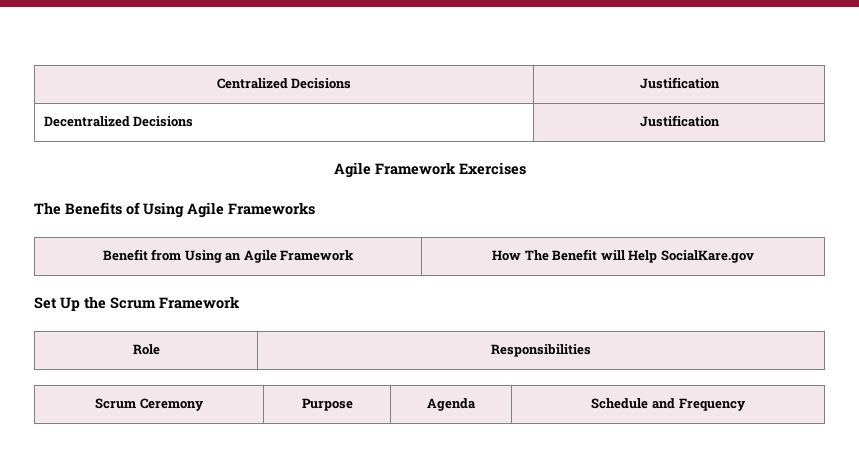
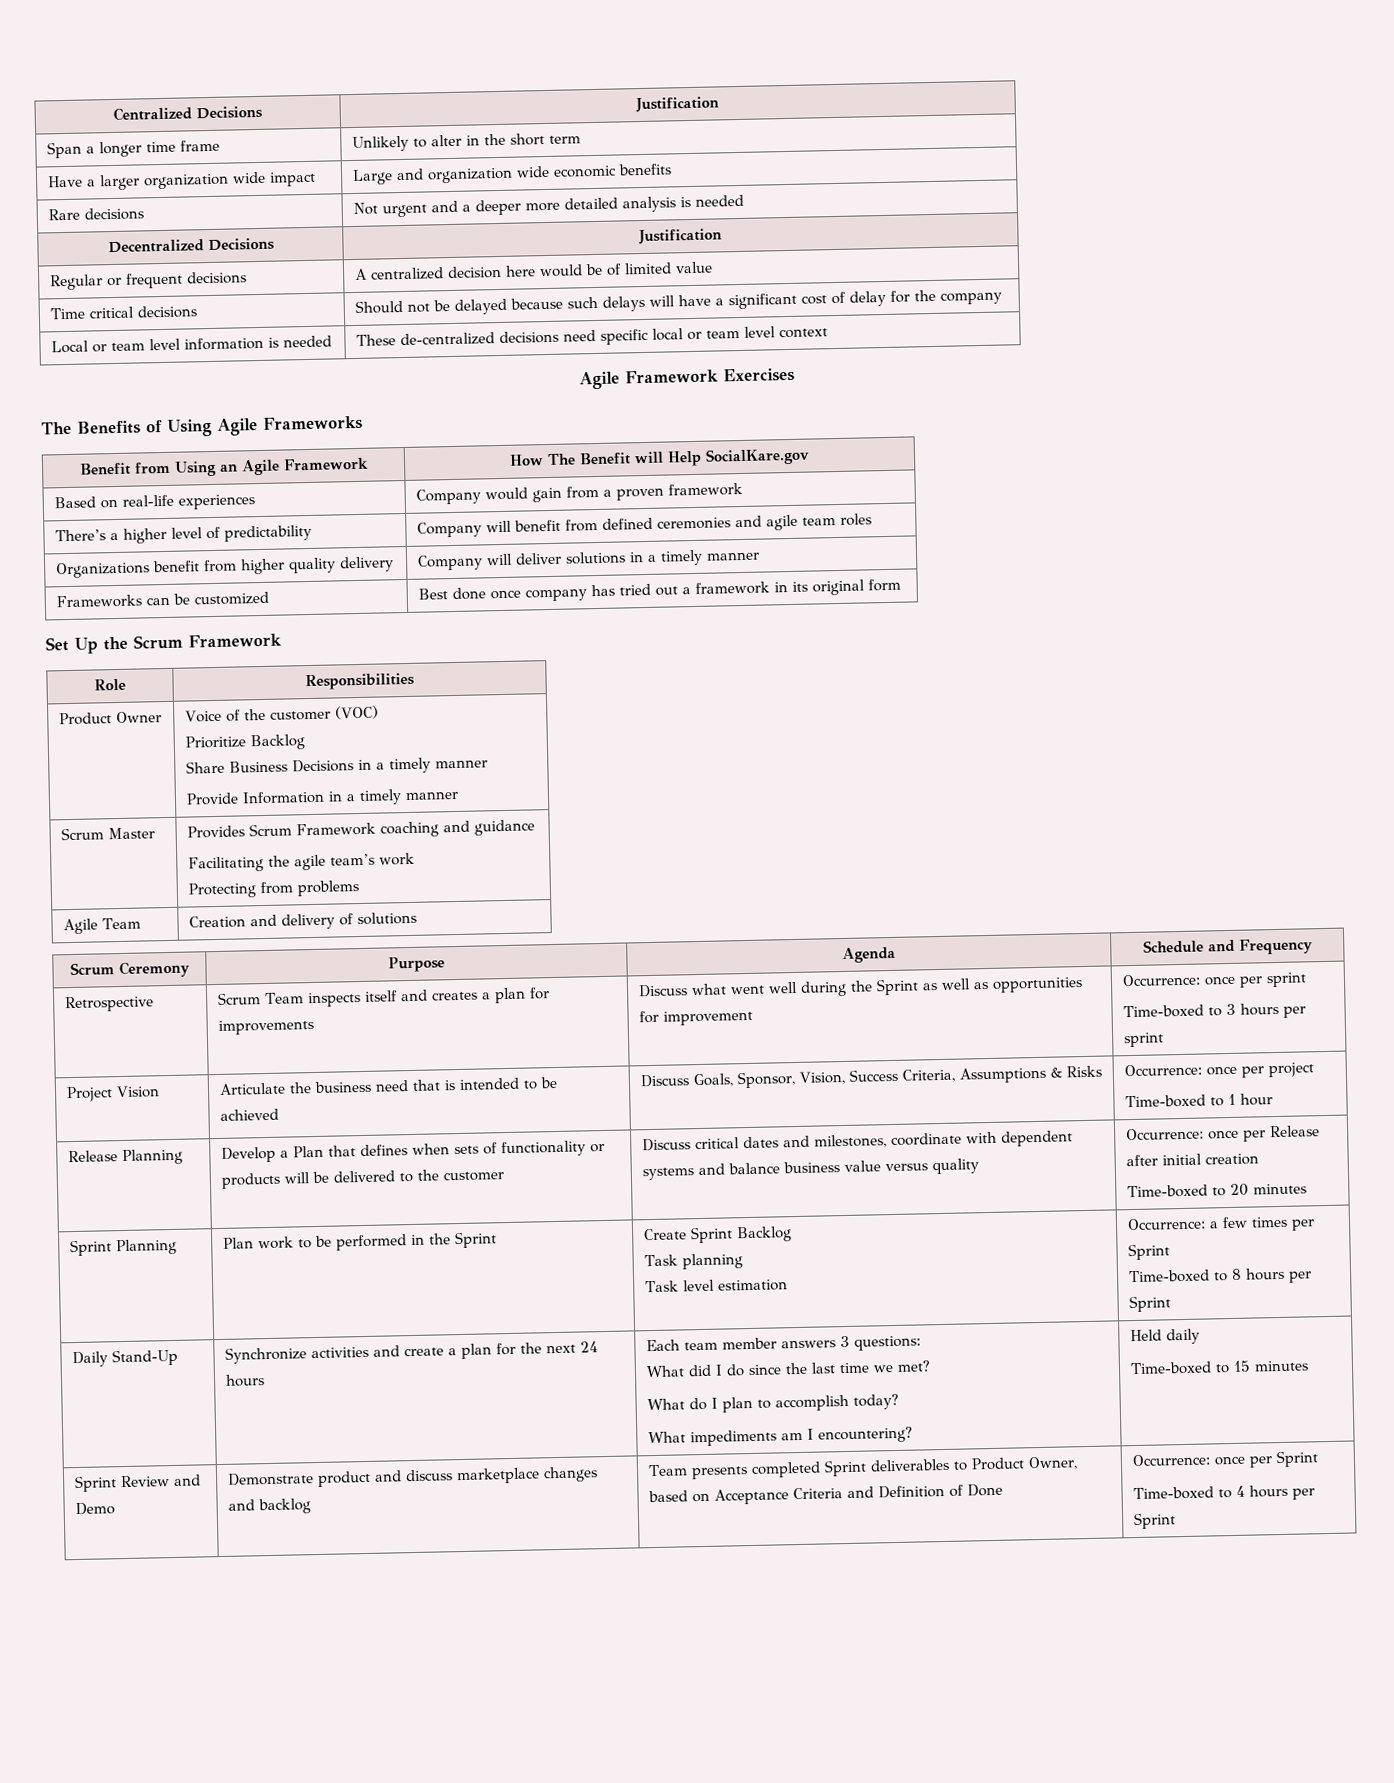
[43,116,194,127] [639,115,720,127] Decentralized Decisions | Justification -> [46,139,220,159] [351,133,581,153] [47,171,316,191] [351,163,672,186] [47,207,144,221] [352,194,744,218] [107,237,275,254] [638,228,722,245] [49,271,247,291] [353,261,713,281] [49,305,197,320] [354,289,1002,315] [50,335,332,354] [355,326,828,347] Span a longer time frame | Unlikely to alter in the short term // Have a larger organization wide impact | Large and organization wide economic benefits // Rare decisions | Not urgent and a deeper more detailed analysis is needed // Decentralized Decisions | Justification // Regular or frequent decisions | A centralized decision here would be of limited value // Time critical decisions | Should not be delayed because such delays will have a significant cost of delay for the company // Local or team level information is needed | These de-centralized decisions need specific local or team level context
(754, 256) none -> [53,494,255,510] [415,482,743,505] [54,524,312,544] [416,513,872,538] [55,556,394,579] [416,549,760,571] [55,591,269,609] [417,578,901,602] // Based on real-life experiences | Company would gain from a proven framework // There’s a higher level of predictability | Company will benefit from defined ceremonies and agile team roles // Organizations benefit from higher quality delivery | Company will deliver solutions in a timely manner // Frameworks can be customized | Best done once company has tried out a framework in its original form
(591, 350) none -> [58,711,162,726] [184,705,379,723] [184,734,305,751] [185,757,488,774] [185,789,459,806] [60,827,155,841] [186,819,535,839] [187,852,415,873] [187,880,360,899] [62,917,141,935] [188,911,417,930] // Product Owner | Voice of the customer (VOC) // Prioritize Backlog // Share Business Decisions in a timely manner // Provide Information in a timely manner // Scrum Master | Provides Scrum Framework coaching and guidance // Facilitating the agile team’s work // Protecting from problems // Agile Team | Creation and delivery of solutions
(746, 404) none -> [64,995,154,1013] [217,987,550,1008] [217,1018,314,1035] [637,977,1083,998] [638,1009,753,1026] [1121,972,1307,988] [1122,1002,1306,1019] [1123,1032,1164,1048] [65,1085,160,1103] [218,1076,558,1095] [219,1108,279,1121] [639,1065,1102,1089] [1123,1062,1314,1078] [1124,1093,1273,1109] [67,1148,183,1166] [220,1140,605,1163] [220,1169,504,1189] [641,1130,1073,1152] [641,1158,979,1181] [1125,1125,1320,1142] [1125,1153,1259,1167] [1126,1183,1307,1199] [69,1238,177,1257] [222,1231,497,1251] [643,1226,792,1244] [643,1253,743,1270] [644,1279,788,1293] [1126,1216,1315,1231] [1127,1243,1170,1261] [1127,1267,1312,1284] [1128,1295,1171,1313] [71,1348,178,1368] [224,1341,598,1364] [224,1374,265,1387] [645,1335,921,1352] [645,1360,931,1378] [646,1393,899,1413] [647,1426,913,1447] [1129,1328,1200,1345] [1129,1360,1309,1376] [74,1474,201,1493] [74,1502,115,1516] [226,1466,598,1488] [227,1498,311,1515] [647,1456,1078,1480] [647,1483,1003,1505] [1131,1450,1319,1468] [1132,1484,1315,1501] [1133,1512,1176,1530] // Retrospective | Scrum Team inspects itself and creates a plan for improvements | Discuss what went well during the Sprint as well as opportunities for improvement | Occurrence: once per sprint // Time-boxed to 3 hours per sprint // Project Vision | Articulate the business need that is intended to be achieved | Discuss Goals, Sponsor, Vision, Success Criteria, Assumptions & Risks | Occurrence: once per project // Time-boxed to 1 hour // Release Planning | Develop a Plan that defines when sets of functionality or products will be delivered to the customer | Discuss critical dates and milestones, coordinate with dependent systems and balance business value versus quality | Occurrence: once per Release after initial creation // Time-boxed to 20 minutes // Sprint Planning | Plan work to be performed in the Sprint | Create Sprint Backlog // Task planning // Task level estimation | Occurrence: a few times per Sprint // Time-boxed to 8 hours per Sprint // Daily Stand-Up | Synchronize activities and create a plan for the next 24 hours | Each team member answers 3 questions: // What did I do since the last time we met? // What do I plan to accomplish today? // What impediments am I encountering? | Held daily // Time-boxed to 15 minutes // Sprint Review and Demo | Demonstrate product and discuss marketplace changes and backlog | Team presents completed Sprint deliverables to Product Owner, based on Acceptance Criteria and Definition of Done | Occurrence: once per Sprint // Time-boxed to 4 hours per Sprint

